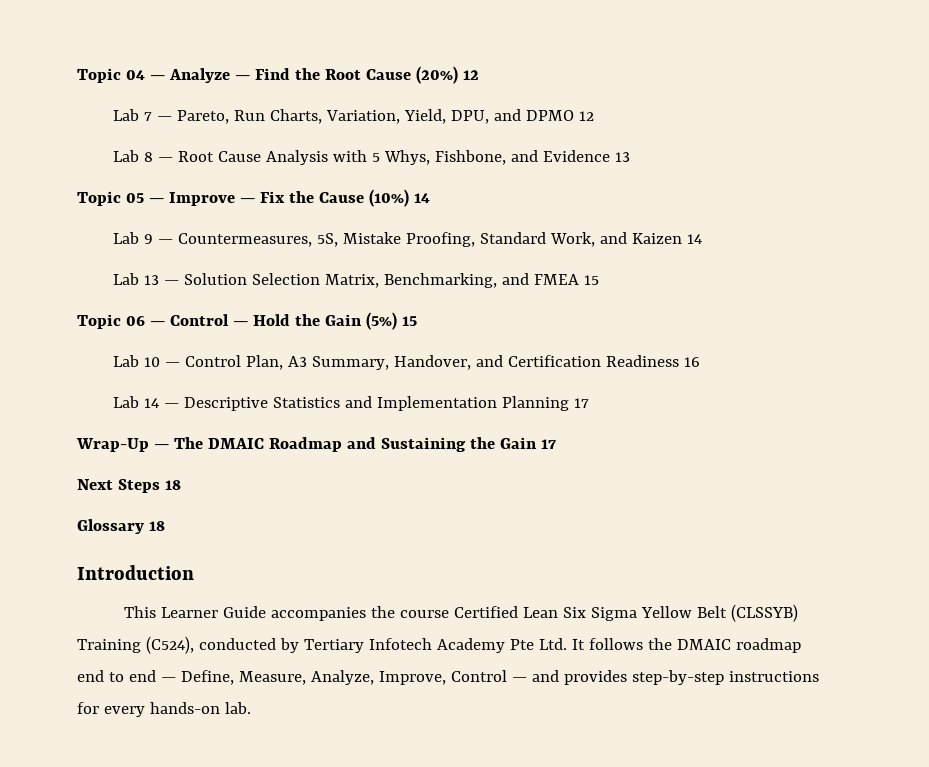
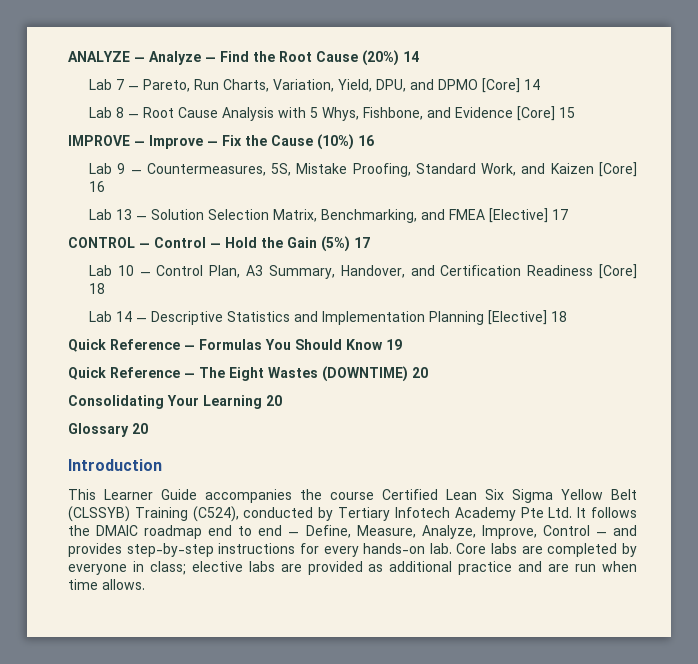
[77,68,145,83] Topic 04 -> [68,51,130,62] ANALYZE
[462,70,479,80] 12 -> [403,51,419,62] 14
[578,111,594,121] 12 -> [482,78,541,93] [Core] 14
[614,152,630,162] [77,191,144,206] 13 // Topic 05 -> [517,106,576,121] [68,135,130,146] [Core] 15 // IMPROVE
[413,193,430,203] 14 -> [358,135,374,146] 16
[686,234,702,244] 14 -> [599,162,638,177] [89,181,106,192] [Core] 16
[583,275,599,285] [77,314,145,329] 15 // Topic 06 -> [489,208,569,223] [68,237,135,248] [Elective] 17 // CONTROL
[401,316,417,326] 15 -> [354,237,370,248] 17
[683,357,700,367] 16 -> [599,264,638,279] [89,283,106,294] [Core] 18
[573,398,589,408] [76,437,556,452] [77,479,181,493] 17 // Wrap-Up — The DMAIC Roadmap and Sustaining the Gain 17 // Next Steps 18 -> [488,310,568,325] [68,339,402,352] [68,366,428,382] [68,395,282,409] [Elective] 18 // Quick Reference — Formulas You Should Know 19 // Quick Reference — The Eight Wastes (DOWNTIME) 20 // Consolidating Your Learning 20
[148,521,165,531] 18 -> [132,423,148,434] 20
(251, 708) none -> [456,543,637,557] [68,561,637,575] [68,579,145,590] Core labs are completed by everyone in class; elective labs are provided as additional practice and are run when time allows.

